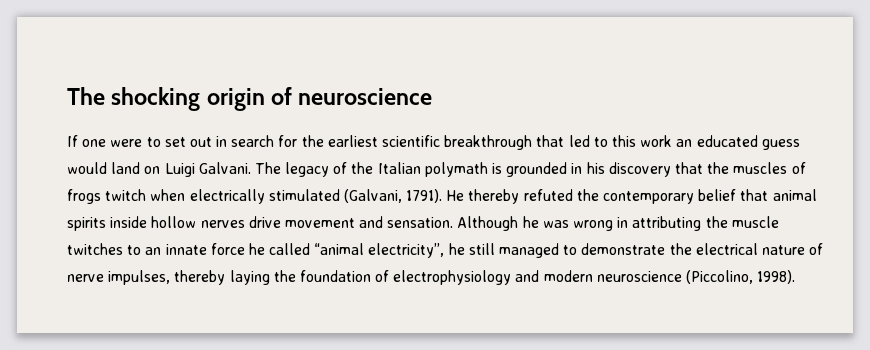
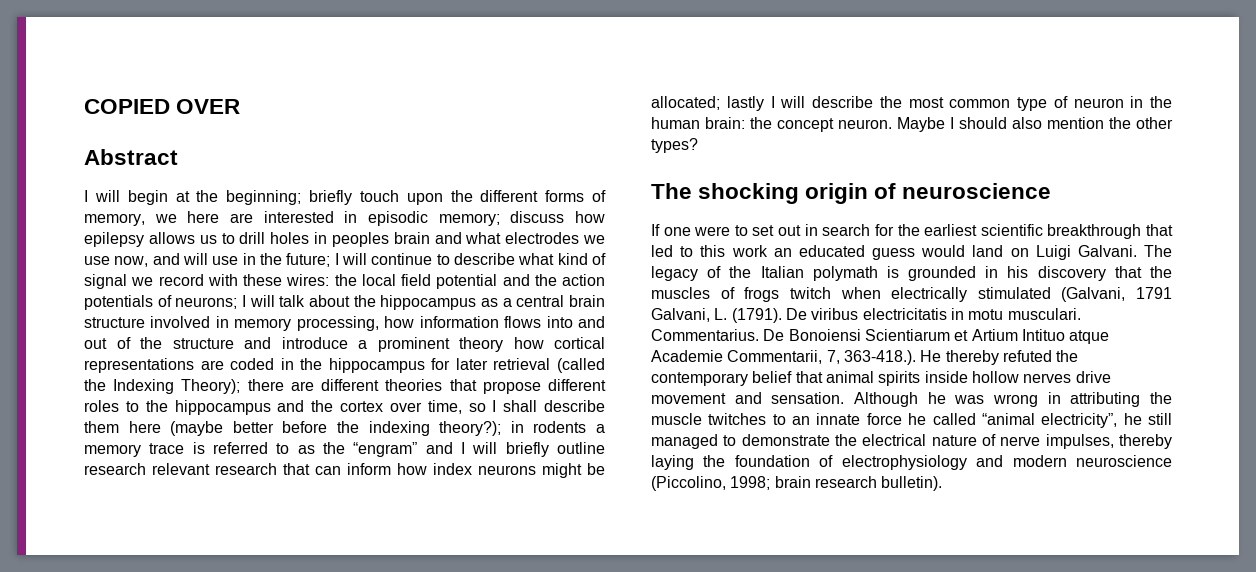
(67, 96) none -> [84,99,241,114] [84,149,178,165] [84,190,606,205] [84,211,605,226] [84,232,605,247] [84,253,606,267] [84,274,605,289] [84,295,605,310] [84,316,606,331] [84,337,605,352] [84,358,605,373] [84,379,606,394] [84,400,605,415] [84,421,606,436] [84,442,605,457] [84,463,605,478] [651,96,1172,111] [651,117,1173,132] [651,138,698,153] COPIED OVER // Abstract // I will begin at the beginning; briefly touch upon the different forms of memory, we here are interested in episodic memory; discuss how epilepsy allows us to drill holes in peoples brain and what electrodes we use now, and will use in the future; I will continue to describe what kind of signal we record with these wires: the local field potential and the action potentials of neurons; I will talk about the hippocampus as a central brain structure involved in memory processing, how information flows into and out of the structure and introduce a prominent theory how cortical representations are coded in the hippocampus for later retrieval (called the Indexing Theory); there are different theories that propose different roles to the hippocampus and the cortex over time, so I shall describe them here (maybe better before the indexing theory?); in rodents a memory trace is referred to as the “engram” and I will briefly outline research relevant research that can inform how index neurons might be allocated; lastly I will describe the most common type of neuron in the human brain: the concept neuron. Maybe I should also mention the other types? //
[406,189,443,203] 1791). -> [1136,287,1172,299] [651,308,1081,323] [651,329,1110,344] [651,350,916,365] 1791 Galvani, L. (1791). De viribus electricitatis in motu musculari. Commentarius. De Bonoiensi Scientiarum et Artium Intituo atque Academie Commentarii, 7, 363-418.).
[757,270,796,284] 1998). -> [730,476,943,491] 1998; brain research bulletin).

